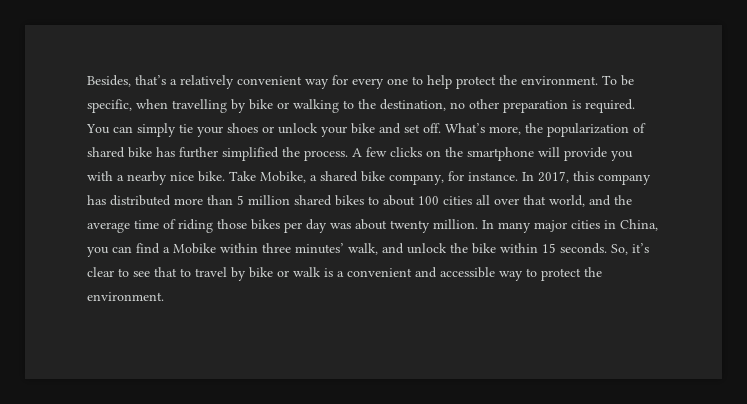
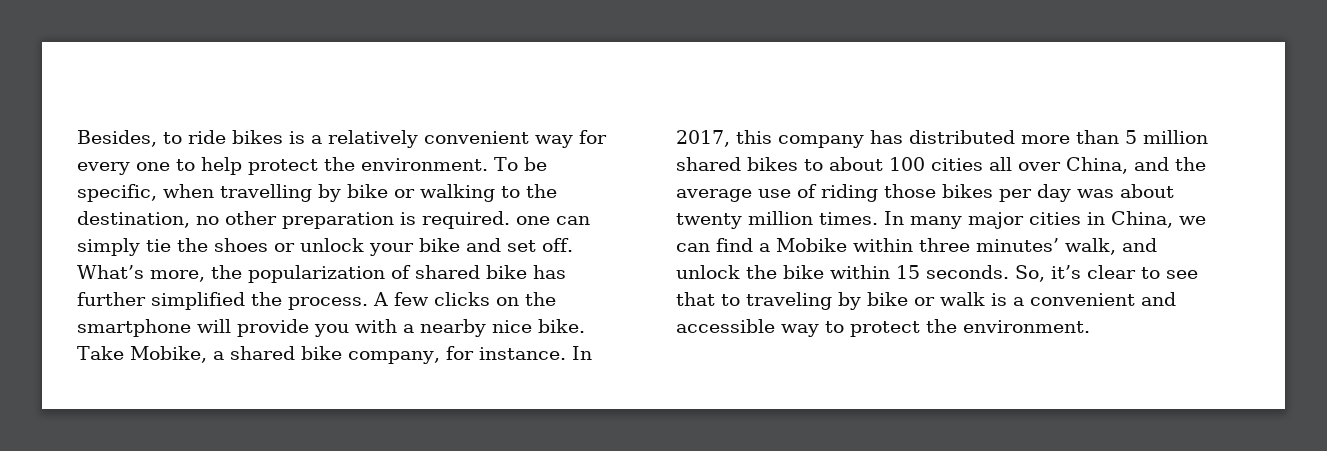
[135,75,166,85] that’s -> [163,130,305,144] to ride bikes is
[86,124,110,134] You -> [516,216,550,225] one
[197,126,223,137] your -> [177,238,208,252] the
[523,195,585,207] that world, -> [1066,157,1128,174] China,
[134,220,159,229] time -> [758,189,791,198] use
[433,219,478,229] million. -> [748,211,878,225] million times.
[87,247,109,257] you -> [1179,216,1206,225] we
[195,267,227,277] travel -> [746,292,832,310] traveling

